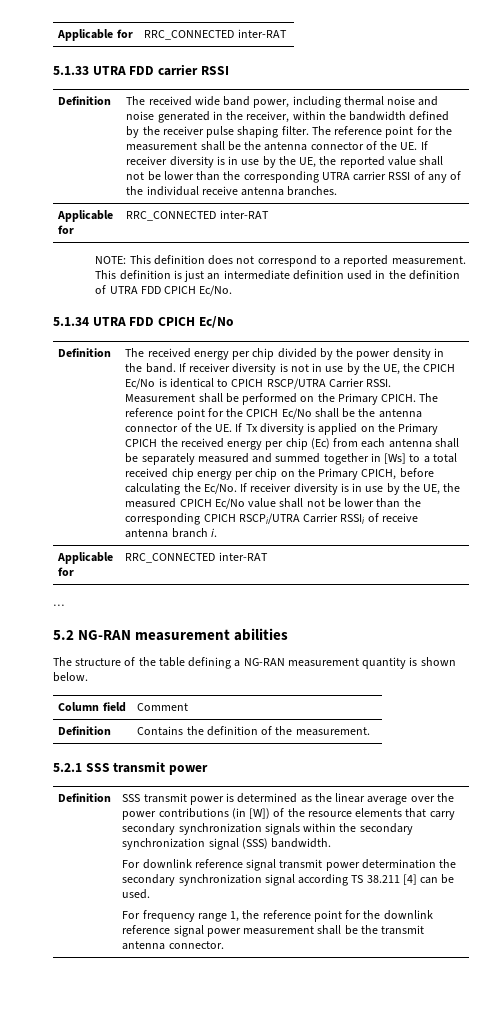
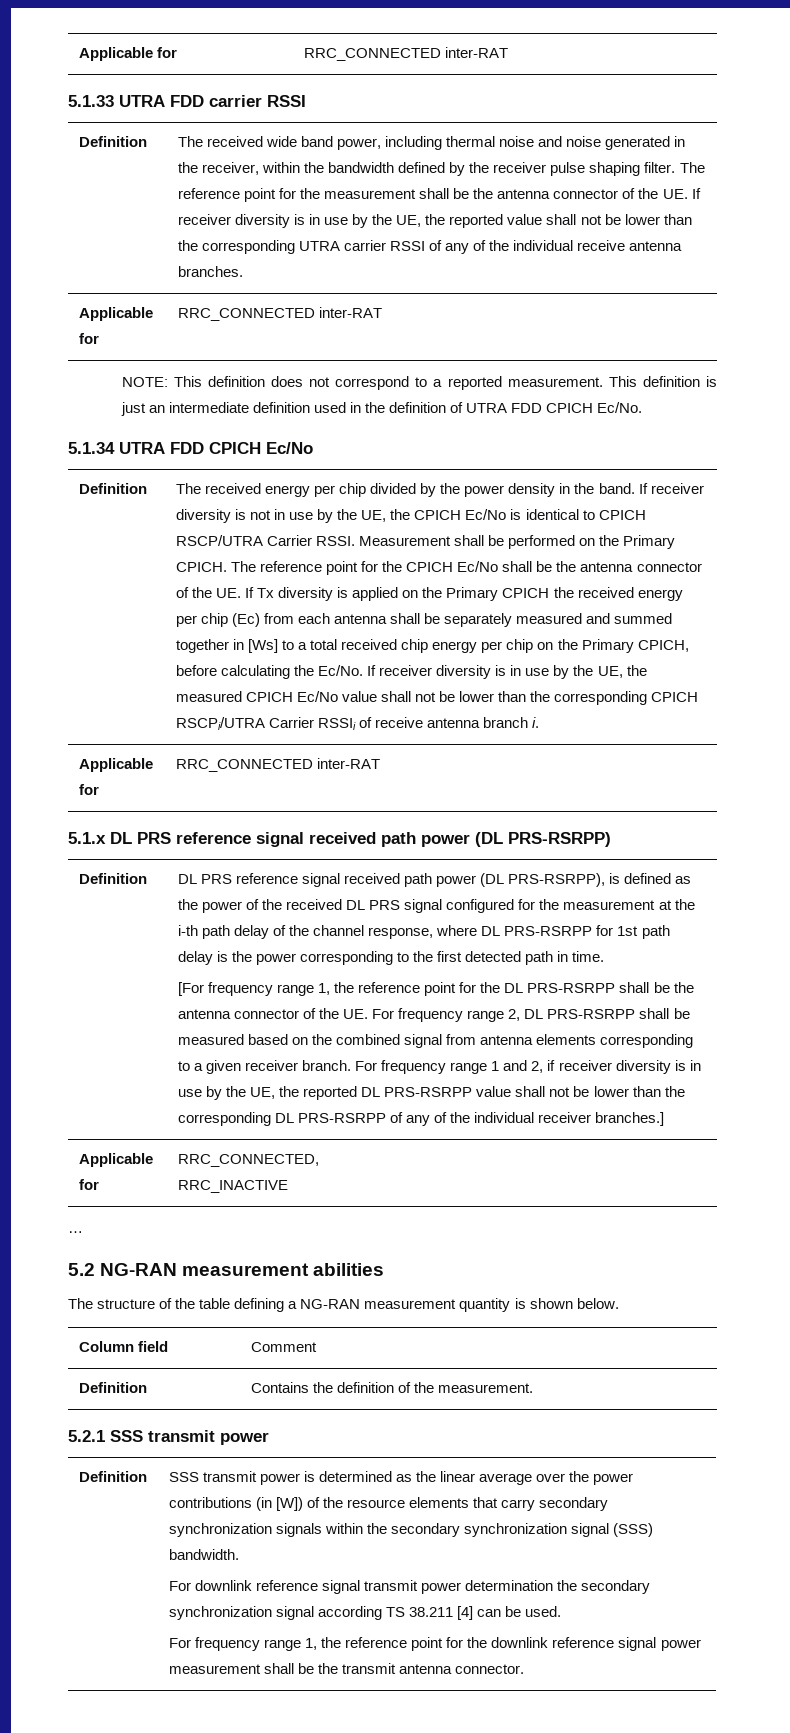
(268, 556) none -> [68,832,611,847] [78,873,147,884] [177,873,692,887] [177,899,695,913] [177,925,670,939] [177,951,605,965] [177,982,694,996] [177,1008,690,1022] [177,1034,694,1048] [177,1060,701,1074] [177,1086,685,1100] [177,1112,665,1126] [78,1153,153,1167] [78,1179,99,1190] [177,1154,319,1167] [177,1180,288,1193] // 5.1.x DL PRS reference signal received path power (DL PRS-RSRPP) // Definition | DL PRS reference signal received path power (DL PRS-RSRPP), is defined as the power of the received DL PRS signal configured for the measurement at the i-th path delay of the channel response, where DL PRS-RSRPP for 1st path delay is the power corresponding to the first detected path in time. // [For frequency range 1, the reference point for the DL PRS-RSRPP shall be the antenna connector of the UE. For frequency range 2, DL PRS-RSRPP shall be measured based on the combined signal from antenna elements corresponding to a given receiver branch. For frequency range 1 and 2, if receiver diversity is in use by the UE, the reported DL PRS-RSRPP value shall not be lower than the corresponding DL PRS-RSRPP of any of the individual receiver branches.] // Applicable for | RRC_CONNECTED, // RRC_INACTIVE

